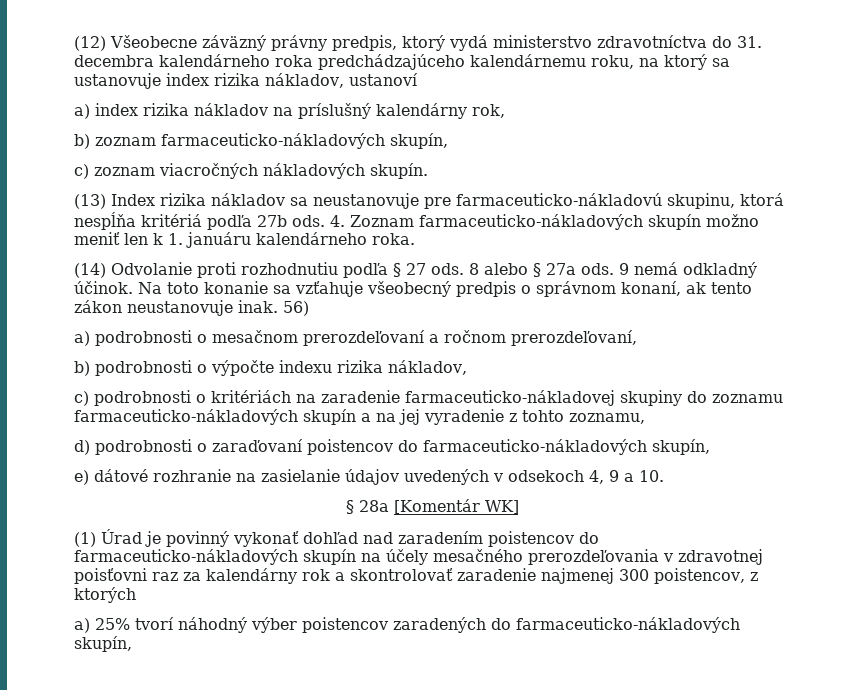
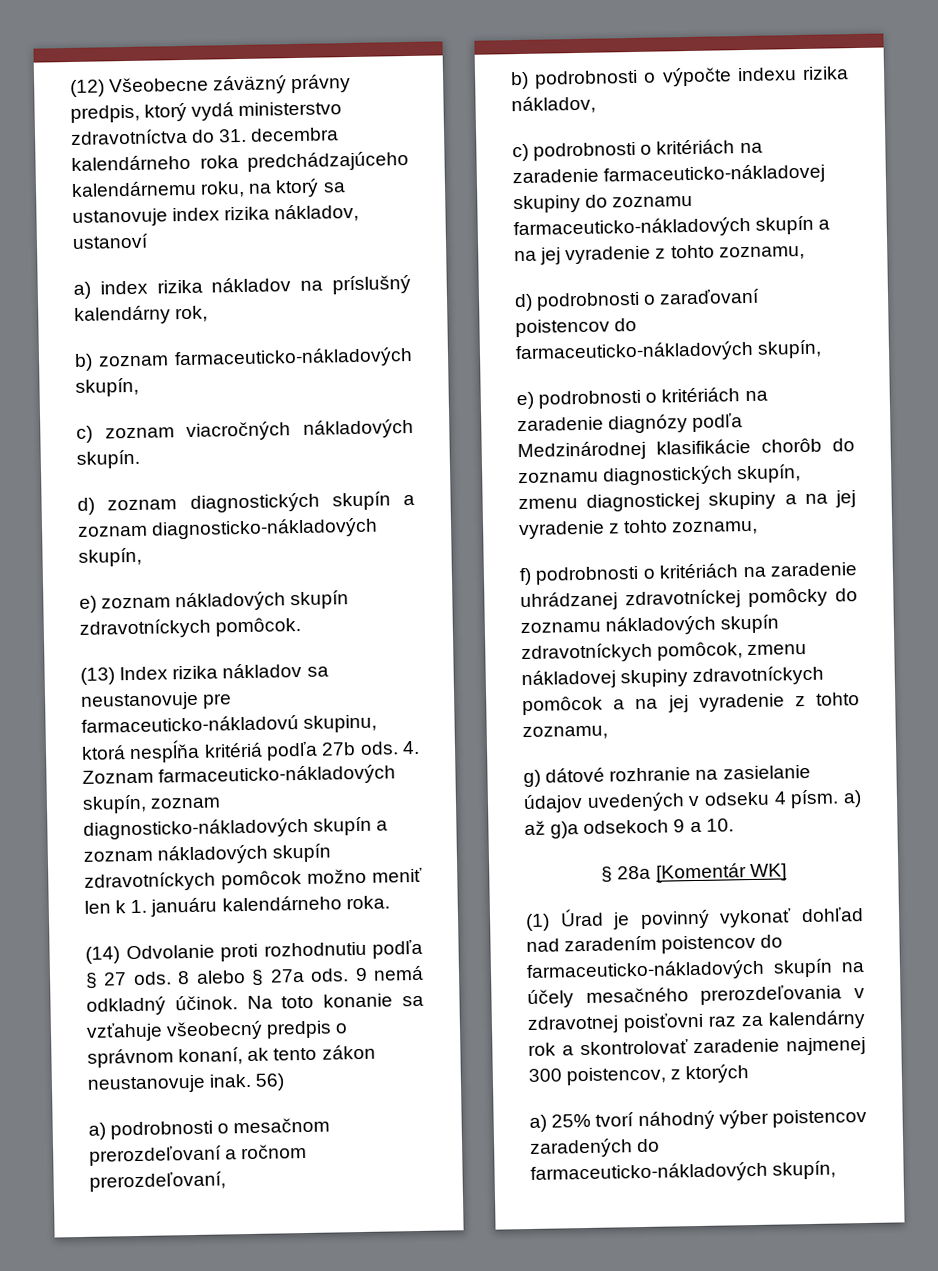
(428, 171) none -> [77,491,415,515] [78,517,379,540] [78,547,142,567] [79,590,350,613] [79,616,302,639] // d) zoznam diagnostických skupín a zoznam diagnosticko-nákladových skupín, // e) zoznam nákladových skupín zdravotníckych pomôcok.
[648,214,701,230] skupín -> [82,794,222,814] [83,816,389,840] [83,843,333,865] [84,870,302,892] skupín, zoznam diagnosticko-nákladových skupín a zoznam nákladových skupín zdravotníckych pomôcok
(89, 477) none -> [538,387,768,409] [517,413,744,434] [517,437,855,462] [518,464,802,486] [518,490,856,512] [518,519,759,540] [519,562,857,586] [520,587,858,612] [520,614,780,636] [521,641,808,664] [521,665,825,690] [522,692,860,716] [522,725,608,741] [523,769,541,788] podrobnosti o kritériách na zaradenie diagnózy podľa Medzinárodnej klasifikácie chorôb do zoznamu diagnostických skupín, zmenu diagnostickej skupiny a na jej vyradenie z tohto zoznamu, // f) podrobnosti o kritériách na zaradenie uhrádzanej zdravotníckej pomôcky do zoznamu nákladových skupín zdravotníckych pomôcok, zmenu nákladovej skupiny zdravotníckych pomôcok a na jej vyradenie z tohto zoznamu, // g)
[508,470,604,484] odsekoch 4, -> [704,789,863,809] [524,819,670,839] odseku 4 písm. a) až g)a odsekoch

